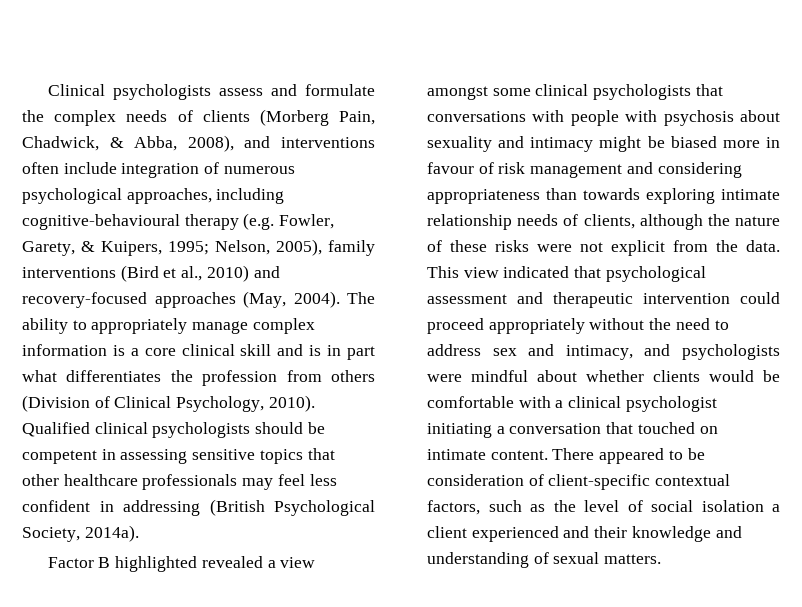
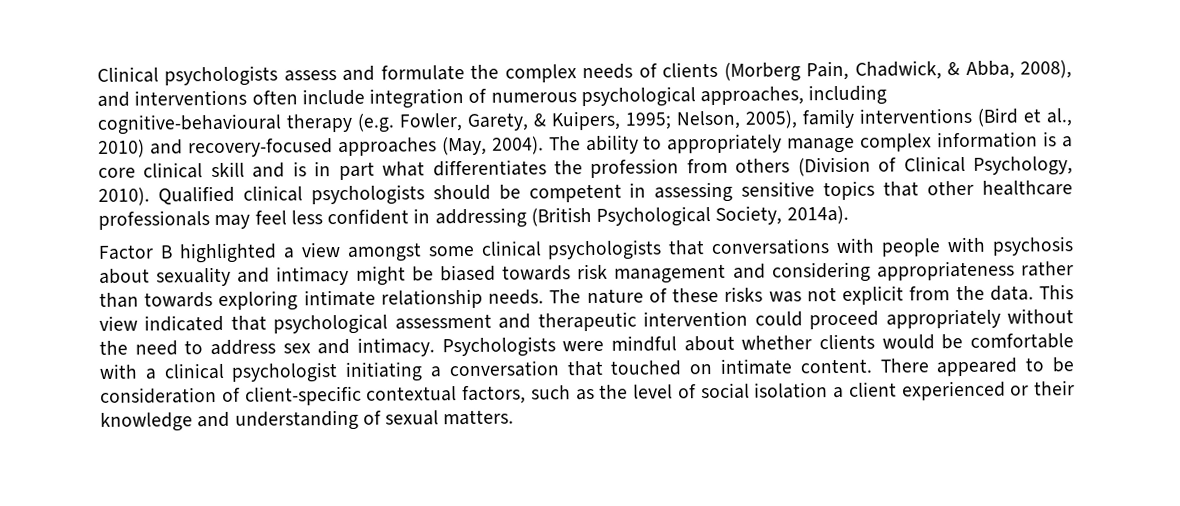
[201,556,263,568] revealed -> (277, 253) none
[722,137,780,148] [427,162,494,174] more in favour of -> [502,265,572,281] towards
(540, 196) none -> [1021,261,1074,277] rather
[517,214,730,230] needs of clients, although the -> [488,289,582,305] needs. The
[537,244,572,252] were -> [768,291,802,303] was
[565,344,780,360] intimacy, and psychologists -> [357,336,556,358] intimacy. Psychologists
[563,526,590,538] and -> [1010,385,1030,396] or

